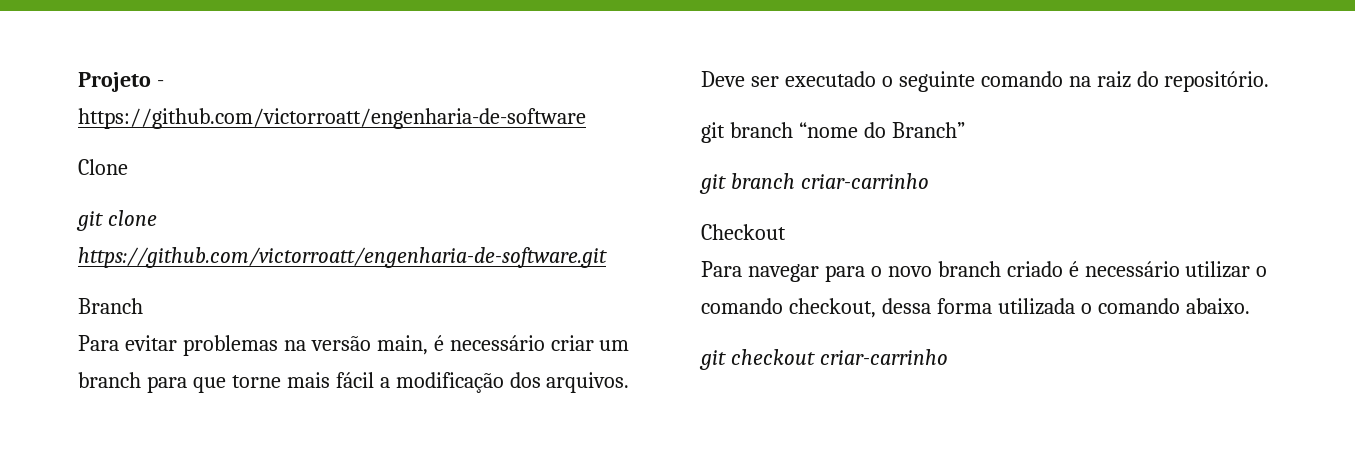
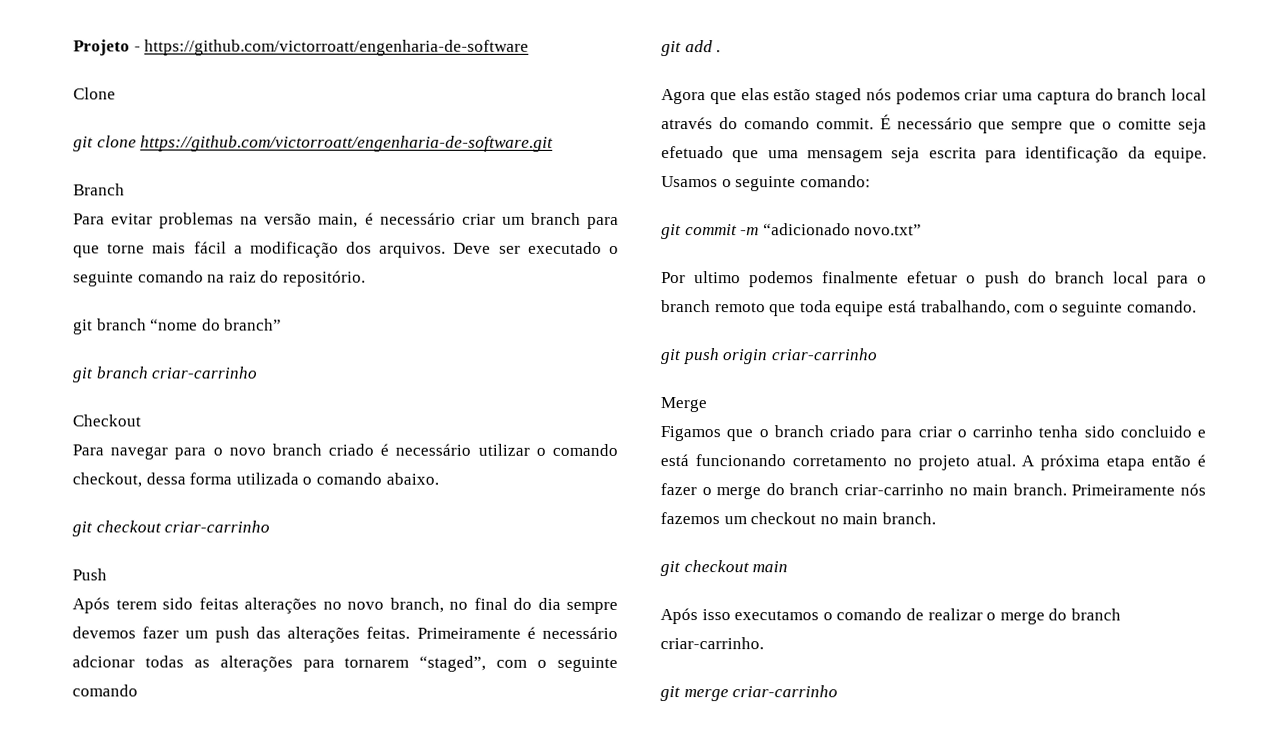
[891,122,965,138] Branch” -> [224,318,283,331] branch”
(948, 357) none -> [72,568,107,581] [72,597,618,614] [72,626,618,643] [72,655,619,672] [72,684,138,697] [661,40,722,57] [661,88,1207,105] [661,114,1207,134] [661,146,1207,163] [661,175,871,192] [661,223,923,240] [661,271,1207,288] [661,300,1197,317] [661,348,878,365] [660,397,707,413] [660,425,1206,442] [660,454,1206,471] [660,483,1206,500] [660,512,936,525] [660,560,789,577] [660,608,1121,625] [660,637,764,650] [660,685,839,702] // Push // Após terem sido feitas alterações no novo branch, no final do dia sempre devemos fazer um push das alterações feitas. Primeiramente é necessário adcionar todas as alterações para tornarem “staged”, com o seguinte comando // git add . // Agora que elas estão staged nós podemos criar uma captura do branch local através do comando commit. É necessário que sempre que o comitte seja efetuado que uma mensagem seja escrita para identificação da equipe. Usamos o seguinte comando: // git commit -m “adicionado novo.txt” // Por ultimo podemos finalmente efetuar o push do branch local para o branch remoto que toda equipe está trabalhando, com o seguinte comando. // git push origin criar-carrinho // Merge // Figamos que o branch criado para criar o carrinho tenha sido concluido e está funcionando corretamento no projeto atual. A próxima etapa então é fazer o merge do branch criar-carrinho no main branch. Primeiramente nós fazemos um checkout no main branch. // git checkout main // Após isso executamos o comando de realizar o merge do branch criar-carrinho. // git merge criar-carrinho

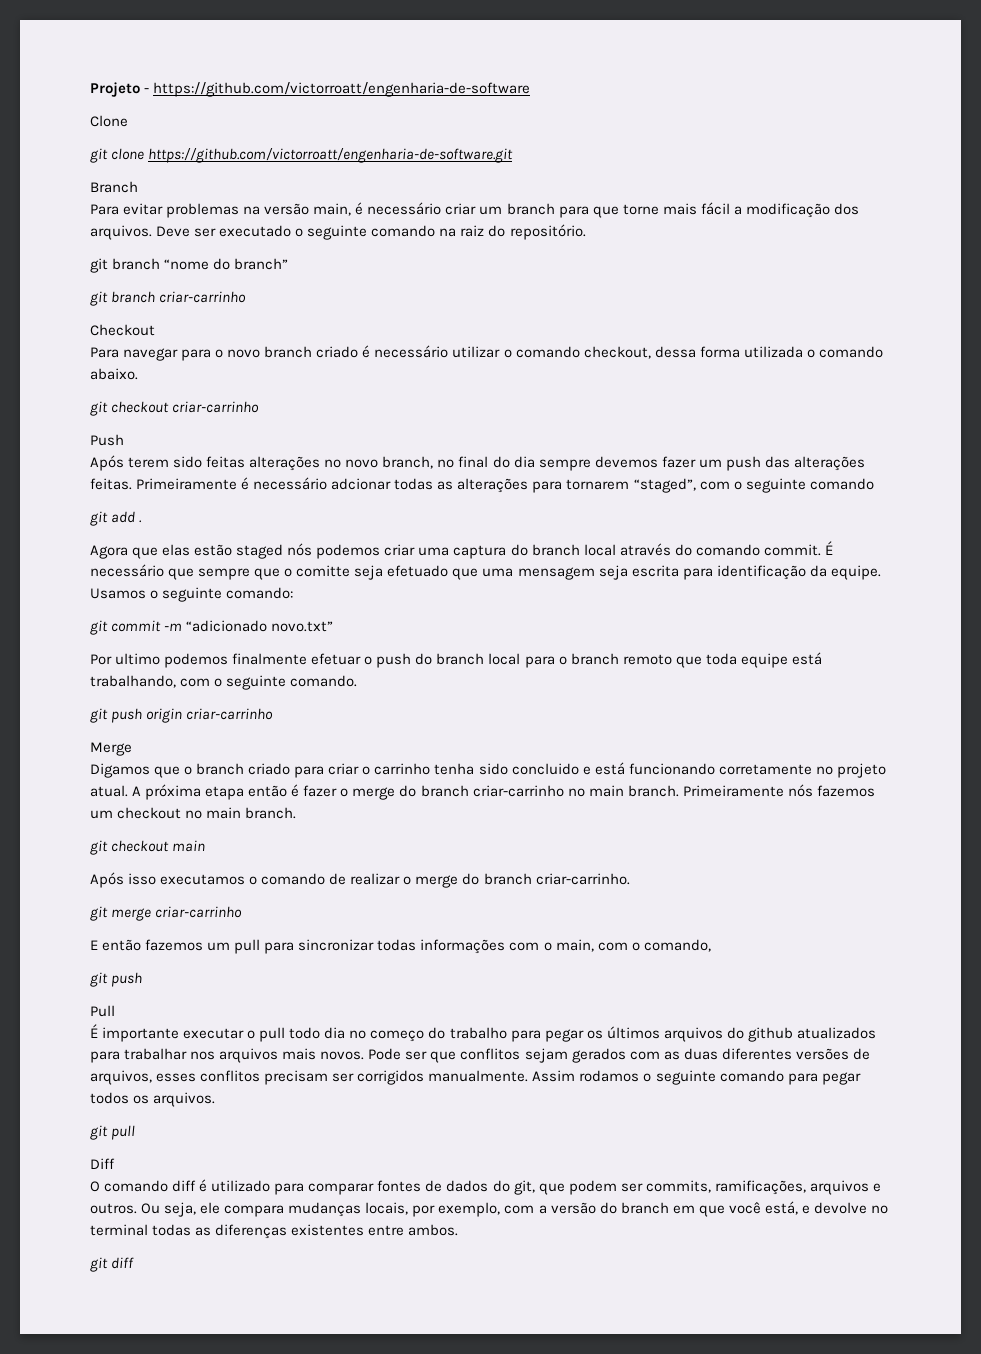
[660,426,721,442] Figamos -> [90,763,150,778] Digamos
[791,456,887,467] corretamento -> [718,764,812,775] corretamente
(839, 691) none -> [90,939,711,954] [90,972,143,987] [90,1005,115,1017] [90,1024,876,1042] [90,1048,870,1063] [90,1070,861,1085] [90,1092,216,1107] [90,1125,136,1140] [90,1158,115,1169] [90,1179,881,1195] [90,1201,888,1217] [90,1224,459,1239] [90,1257,135,1272] // E então fazemos um pull para sincronizar todas informações com o main, com o comando, // git push // Pull // É importante executar o pull todo dia no começo do trabalho para pegar os últimos arquivos do github atualizados para trabalhar nos arquivos mais novos. Pode ser que conflitos sejam gerados com as duas diferentes versões de arquivos, esses conflitos precisam ser corrigidos manualmente. Assim rodamos o seguinte comando para pegar todos os arquivos. // git pull // Diff // O comando diff é utilizado para comparar fontes de dados do git, que podem ser commits, ramificações, arquivos e outros. Ou seja, ele compara mudanças locais, por exemplo, com a versão do branch em que você está, e devolve no terminal todas as diferenças existentes entre ambos. // git diff

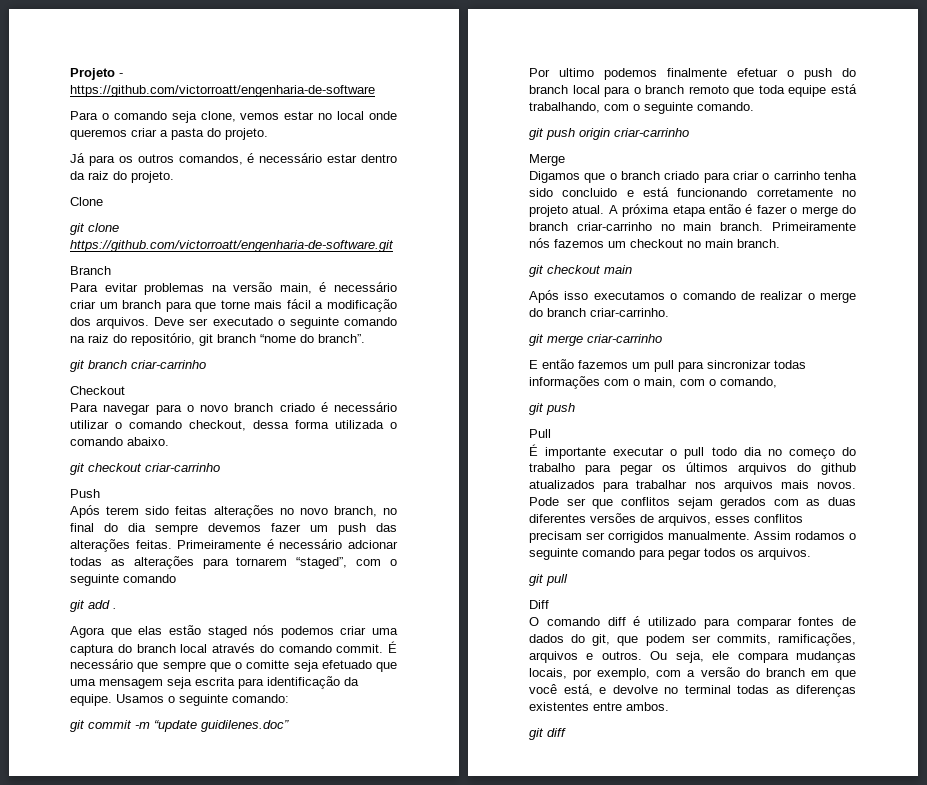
(531, 89) none -> [70,111,397,123] [70,128,268,140] [70,153,397,166] [70,171,174,183] // Para o comando seja clone, vemos estar no local onde queremos criar a pasta do projeto. // Já para os outros comandos, é necessário estar dentro da raiz do projeto.
[509,224,586,240] repositório. // -> [131,333,195,346] repositório,
[234,258,289,270] branch” -> [318,334,365,343] branch”.
[186,620,334,632] “adicionado novo.txt” -> [154,720,289,732] “update guidilenes.doc”

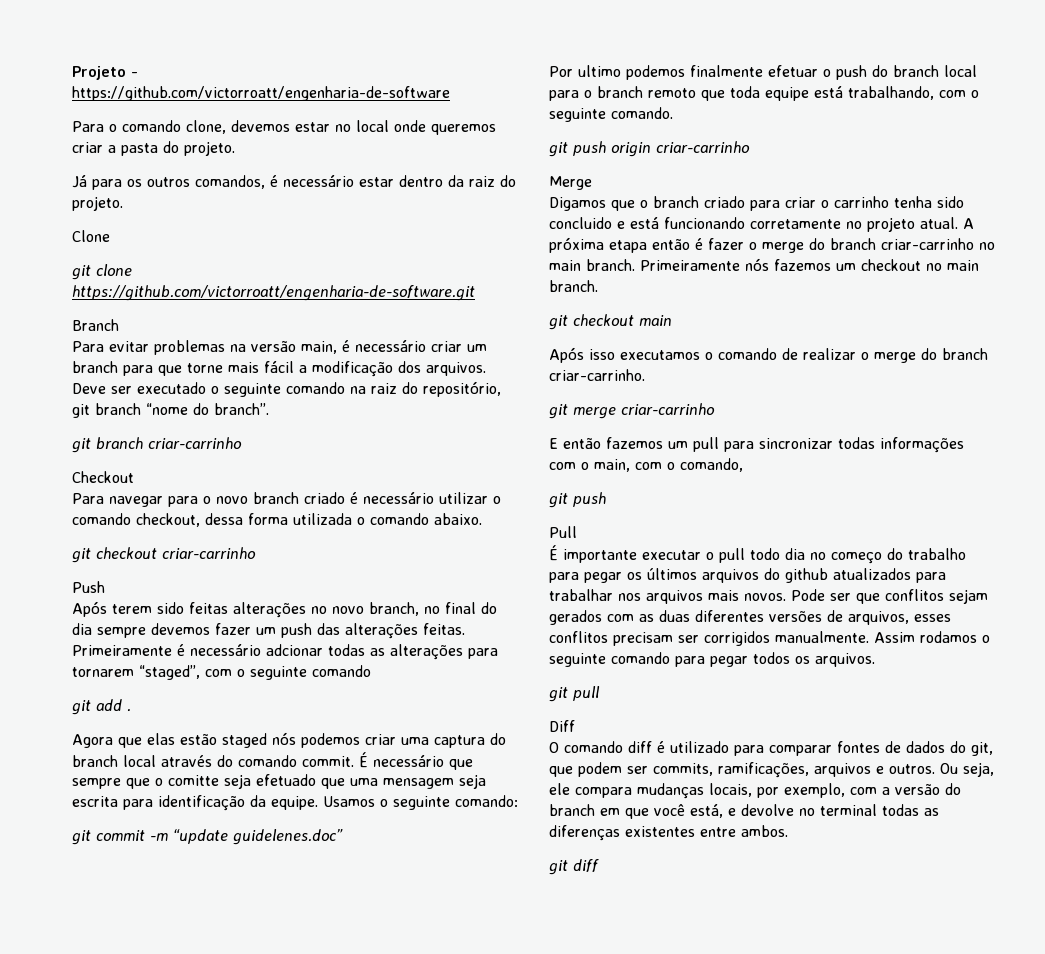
[171,111,280,123] seja clone, vemos -> [186,120,290,134] clone, devemos
[201,720,289,732] guidilenes.doc” -> [233,829,343,845] guidelenes.doc”

